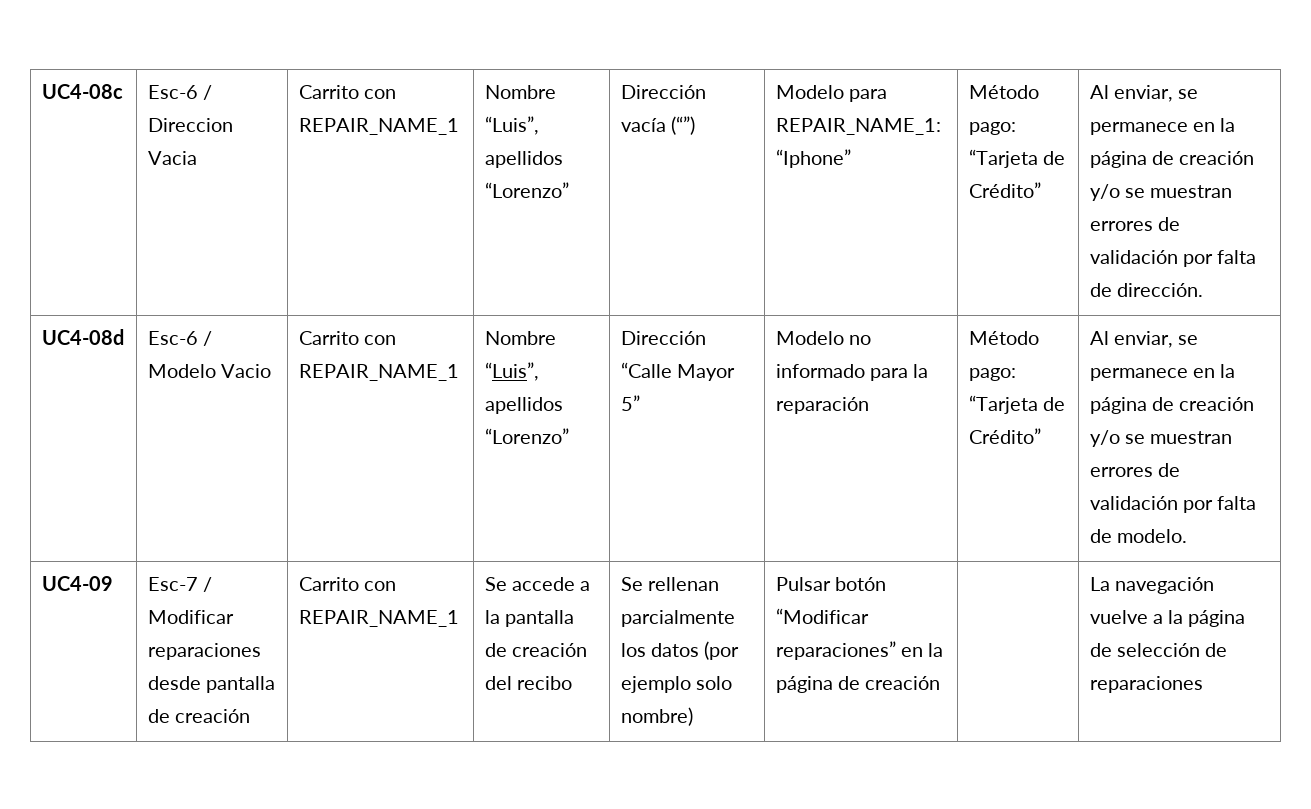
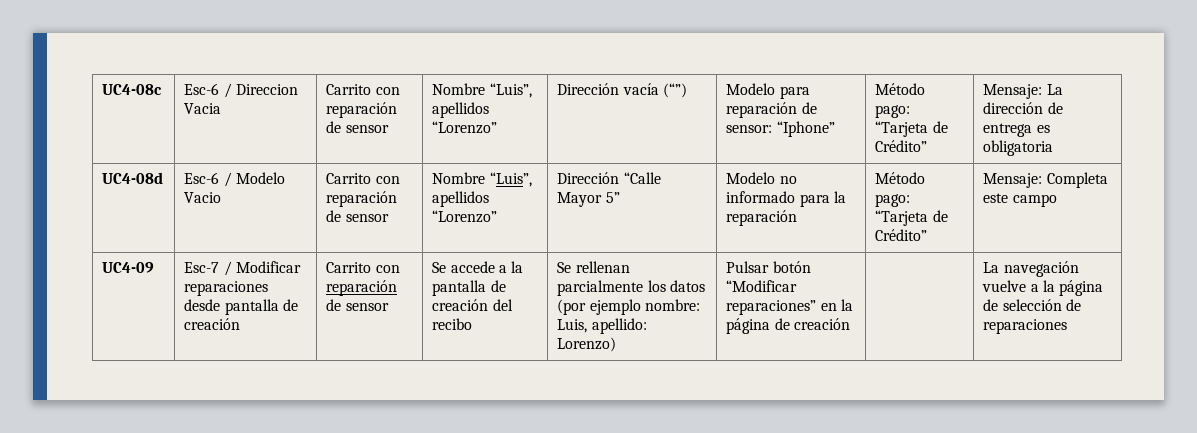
[298,118,459,135] REPAIR_NAME_1 -> [326,102,398,118] [326,121,389,133] reparación de sensor
[775,118,941,135] REPAIR_NAME_1: -> [726,102,817,118] [726,125,773,133] reparación de sensor:
[1089,85,1199,102] [1089,118,1236,135] [1089,151,1255,168] [1089,184,1233,201] [1089,217,1180,231] [1089,250,1257,267] [1089,283,1203,297] Al enviar, se permanece en la página de creación y/o se muestran errores de validación por falta de dirección. -> [983,84,1063,99] [983,102,1063,114] [983,123,1050,137] [983,140,1054,156] Mensaje: La dirección de entrega es obligatoria
[298,364,459,381] REPAIR_NAME_1 -> [326,191,398,207] [326,210,389,222] reparación de sensor
[1089,331,1199,348] [1089,364,1236,381] [1089,397,1255,414] [1089,430,1233,447] [1089,463,1180,477] [1089,496,1257,513] [1089,529,1187,543] Al enviar, se permanece en la página de creación y/o se muestran errores de validación por falta de modelo. -> [983,172,1108,188] [983,193,1057,207] Mensaje: Completa este campo
[298,610,459,627] REPAIR_NAME_1 -> [326,280,398,296] [326,299,389,311] reparación de sensor
[695,676,732,690] [620,707,693,726] solo nombre) -> [644,299,700,311] [557,318,647,334] [557,337,617,352] nombre: Luis, apellido: Lorenzo)

